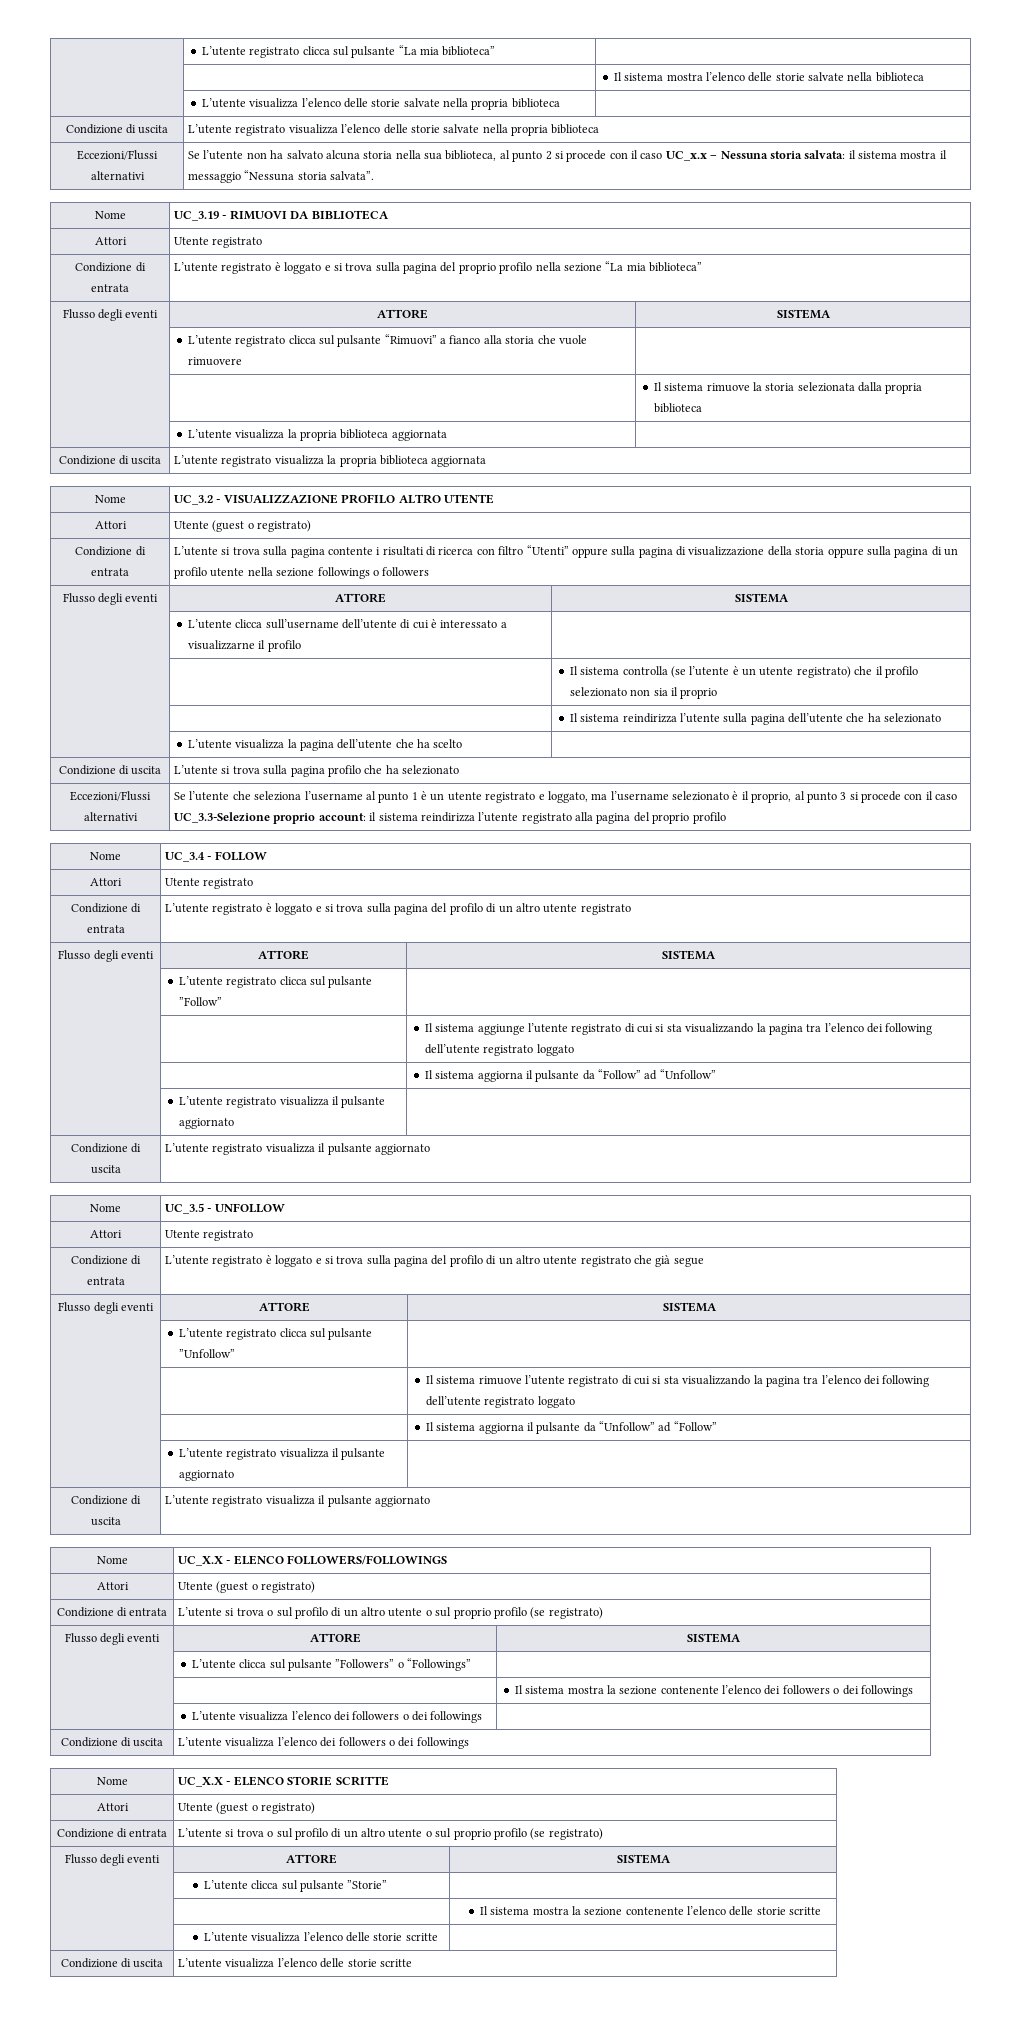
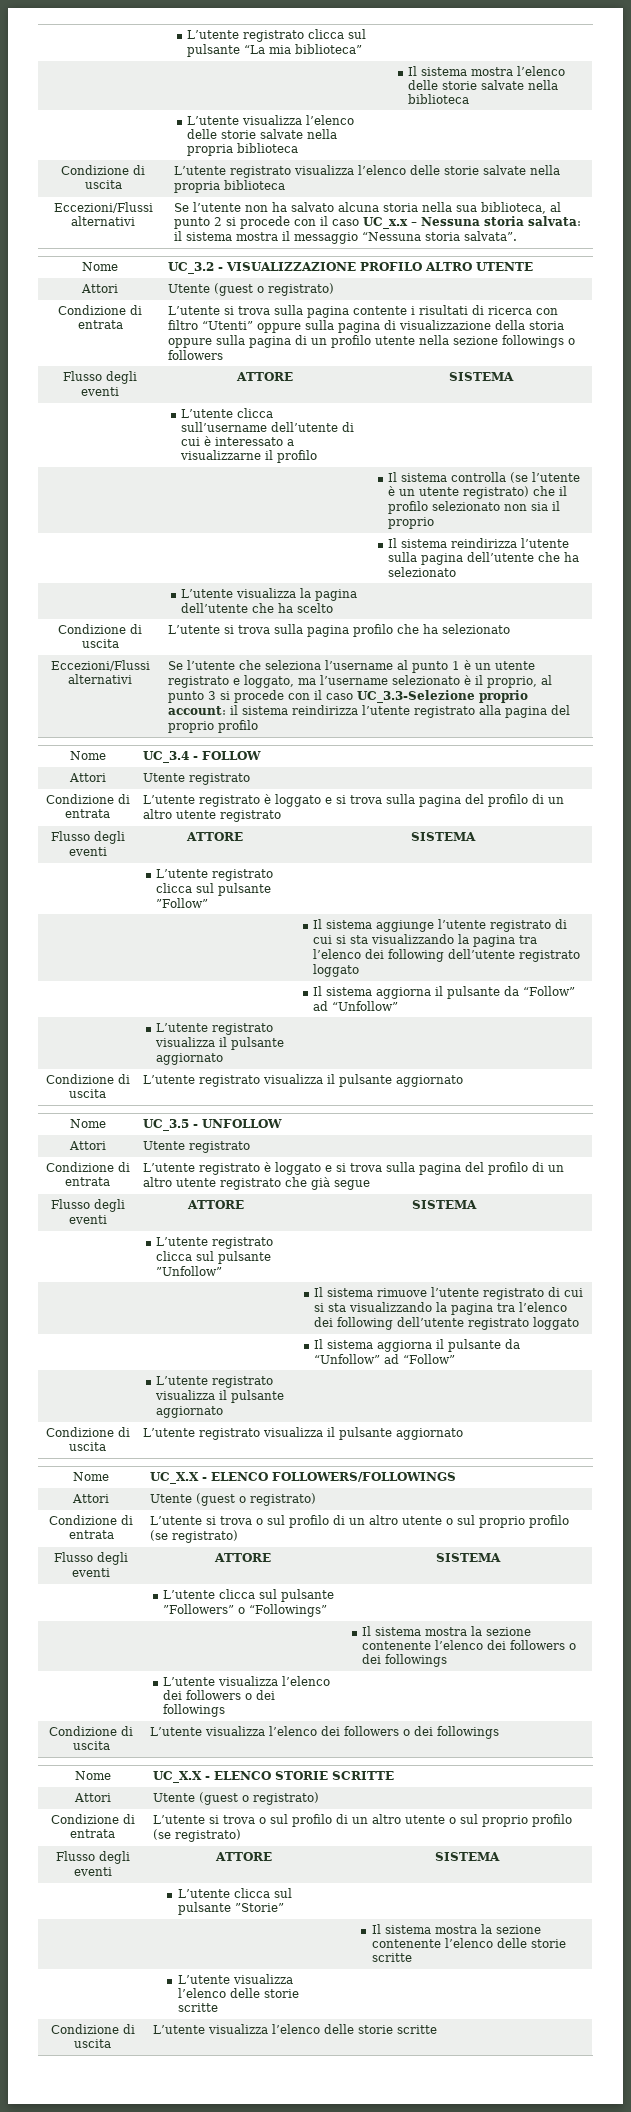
[94,211,126,219] [174,210,389,221] [94,237,127,245] [174,237,263,248] [75,262,146,272] [91,284,129,292] [174,261,703,274] [62,309,159,321] [377,309,428,319] [776,309,831,319] [187,334,587,347] [187,357,242,366] [653,382,923,394] [653,403,702,413] [187,429,447,441] [58,455,162,465] [174,455,487,467] // Nome | UC_3.19 - RIMUOVI DA BIBLIOTECA // Attori | Utente registrato // Condizione di entrata | L’utente registrato è loggato e si trova sulla pagina del proprio profilo nella sezione “La mia biblioteca” // Flusso degli eventi | ATTORE | SISTEMA // | L’utente registrato clicca sul pulsante “Rimuovi” a fianco alla storia che vuole rimuovere | // | | Il sistema rimuove la storia selezionata dalla propria biblioteca // | L’utente visualizza la propria biblioteca aggiornata | // Condizione di uscita | L’utente registrato visualizza la propria biblioteca aggiornata -> (518, 236) none

